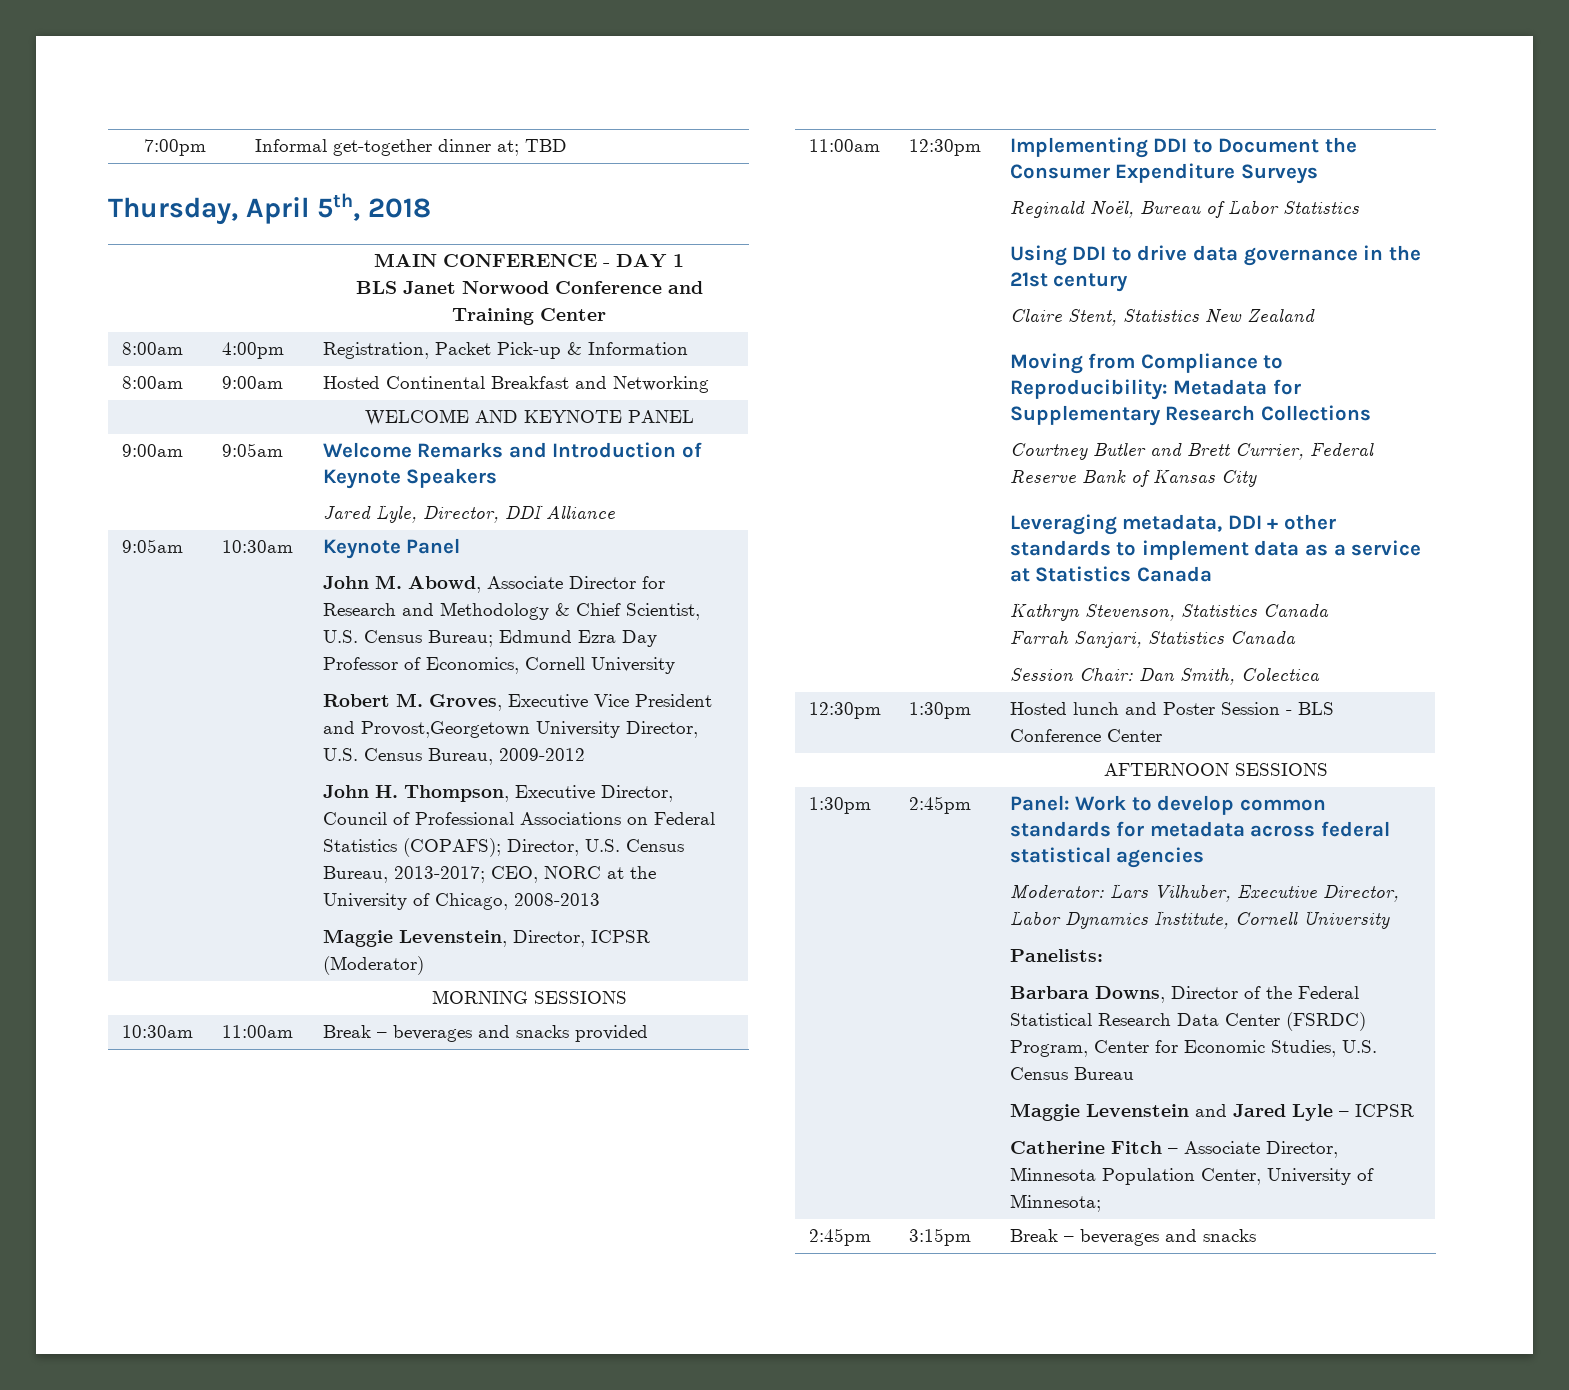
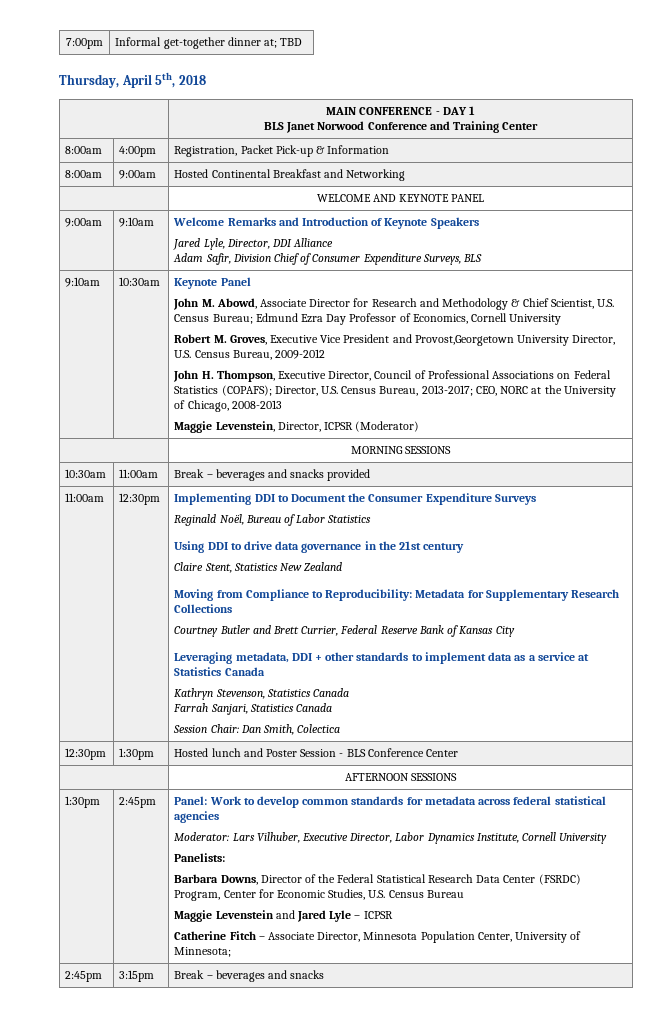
[221,443,283,457] 9:05am -> [119,217,155,227] 9:10am
[121,539,183,553] // 9:05am -> [173,253,483,265] [65,277,101,287] // Adam Safir, Division Chief of Consumer Expenditure Surveys, BLS // 9:10am

